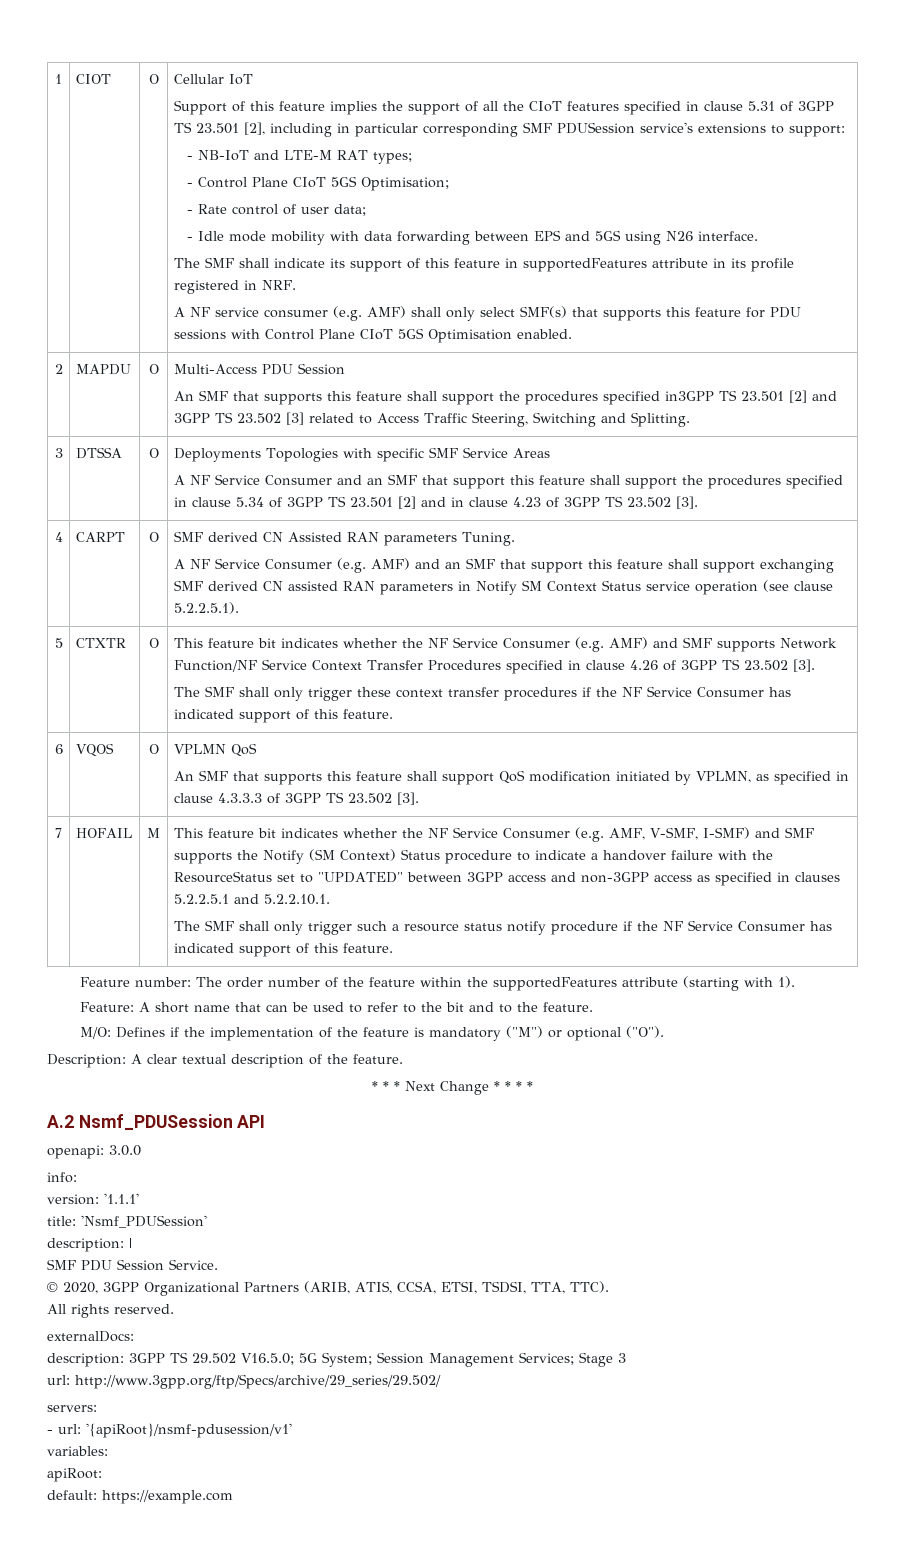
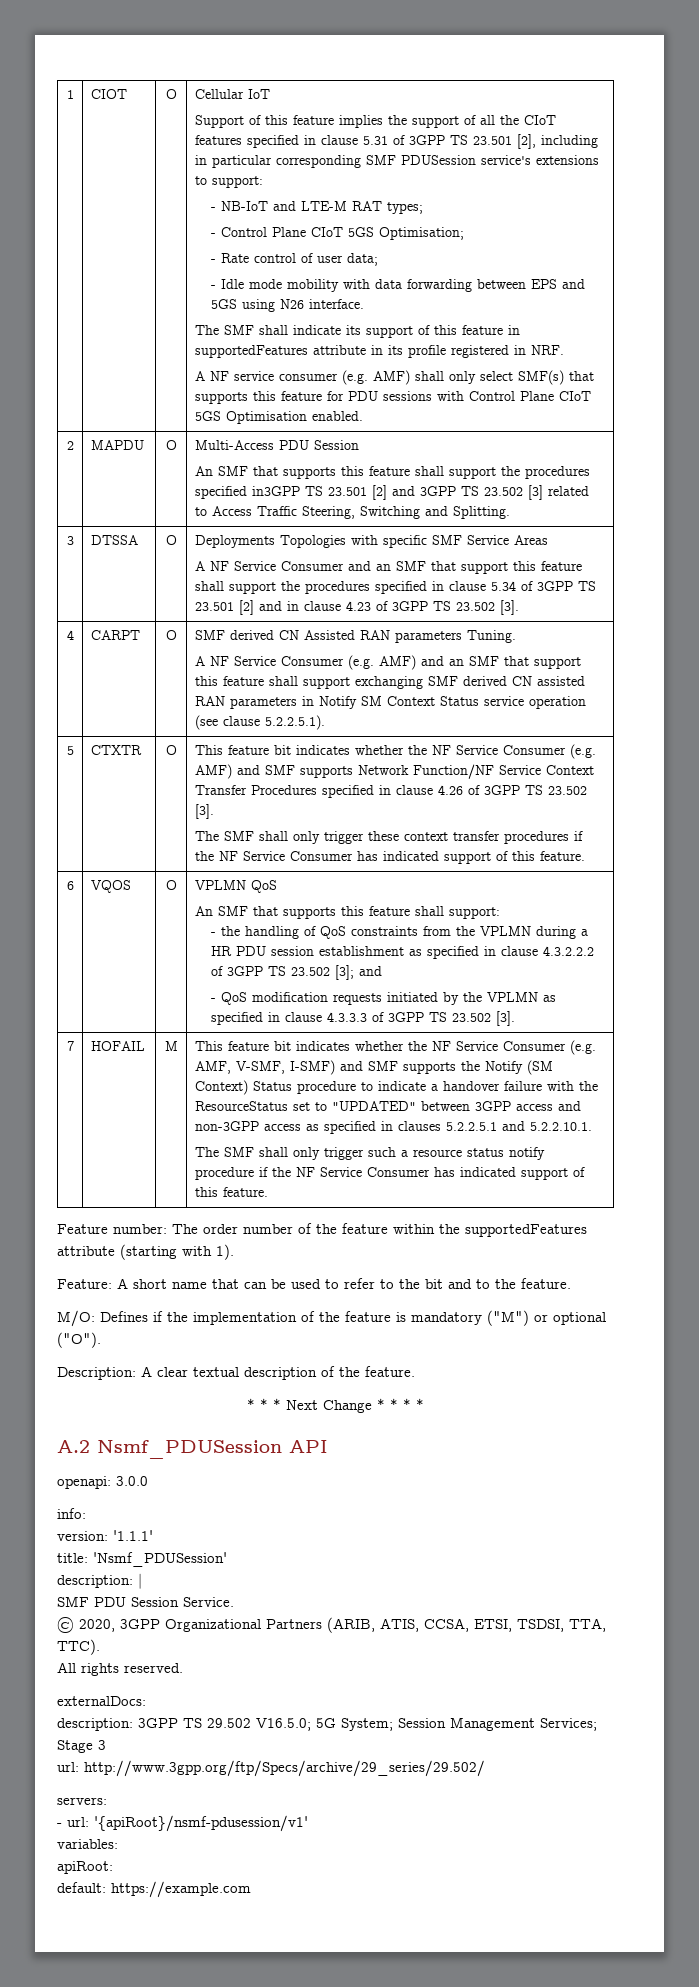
[441,773,494,785] support -> [448,907,500,919] [211,926,589,939] [211,946,595,959] [211,965,383,980] [211,998,217,1002] support: // - the handling of QoS constraints from the VPLMN during a HR PDU session establishment as specified in clause 4.3.2.2.2 of 3GPP TS 23.502 [3]; and // -
(611, 776) none -> [333,993,383,1005] requests
[695,771,751,783] VPLMN, -> [463,992,539,1002] the VPLMN

